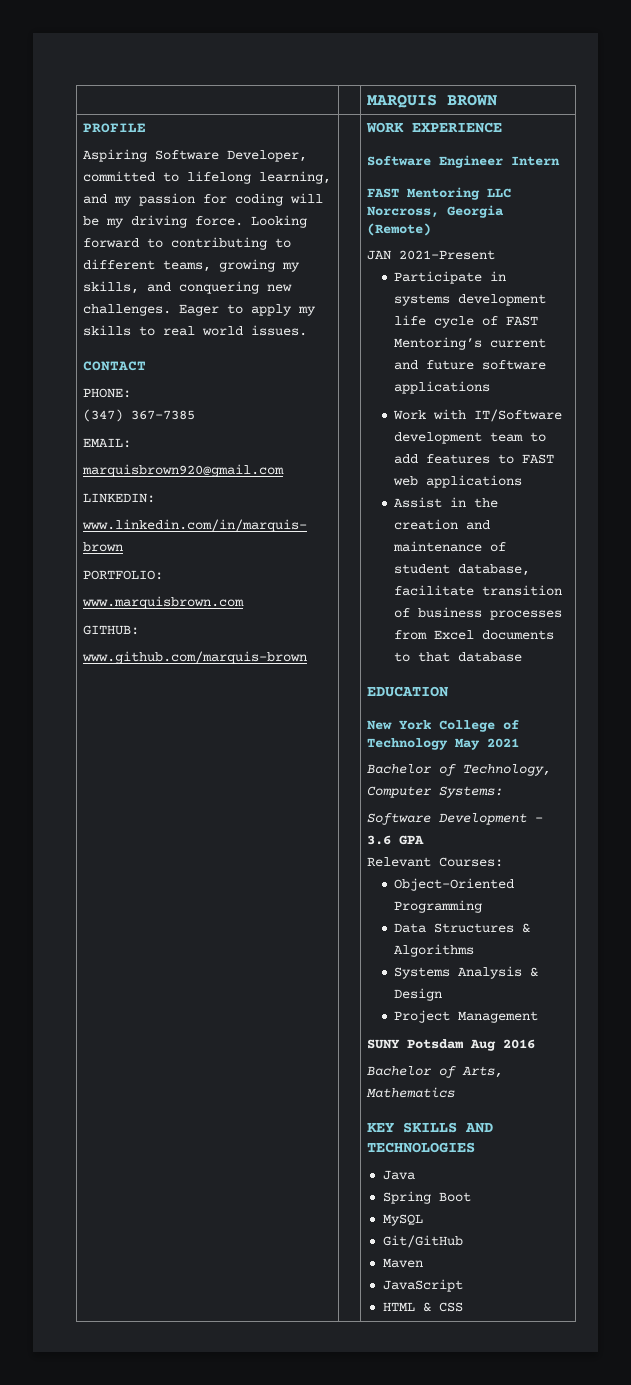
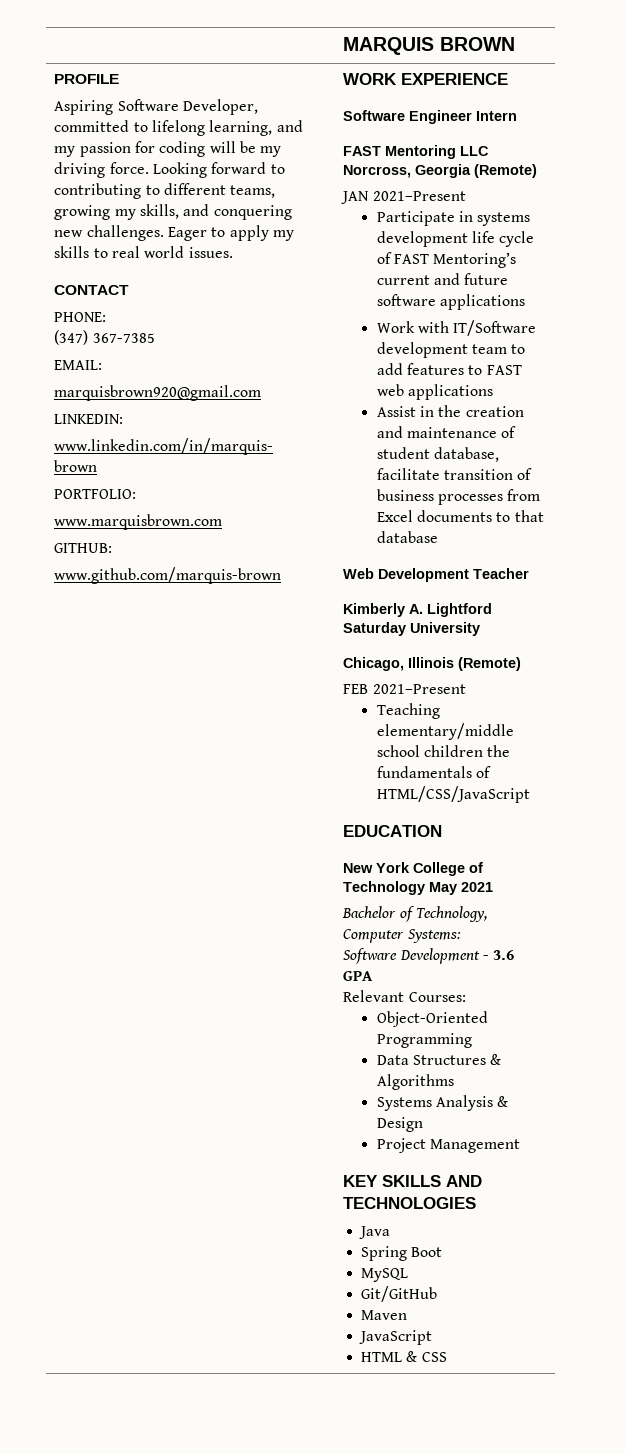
(523, 657) none -> [343,568,530,582] [343,603,493,617] [343,622,481,636] [343,657,522,671] [343,684,466,694] [376,703,440,719] [376,723,514,740] [376,745,511,757] [376,766,492,778] [376,786,530,803] // Web Development Teacher // Kimberly A. Lightford Saturday University // Chicago, Illinois (Remote) // FEB 2021–Present // Teaching elementary/middle school children the fundamentals of HTML/CSS/JavaScript
[367,1039,536,1051] [367,1066,504,1078] [366,1087,456,1098] // SUNY Potsdam Aug 2016 // Bachelor of Arts, Mathematics -> (521, 1146) none

